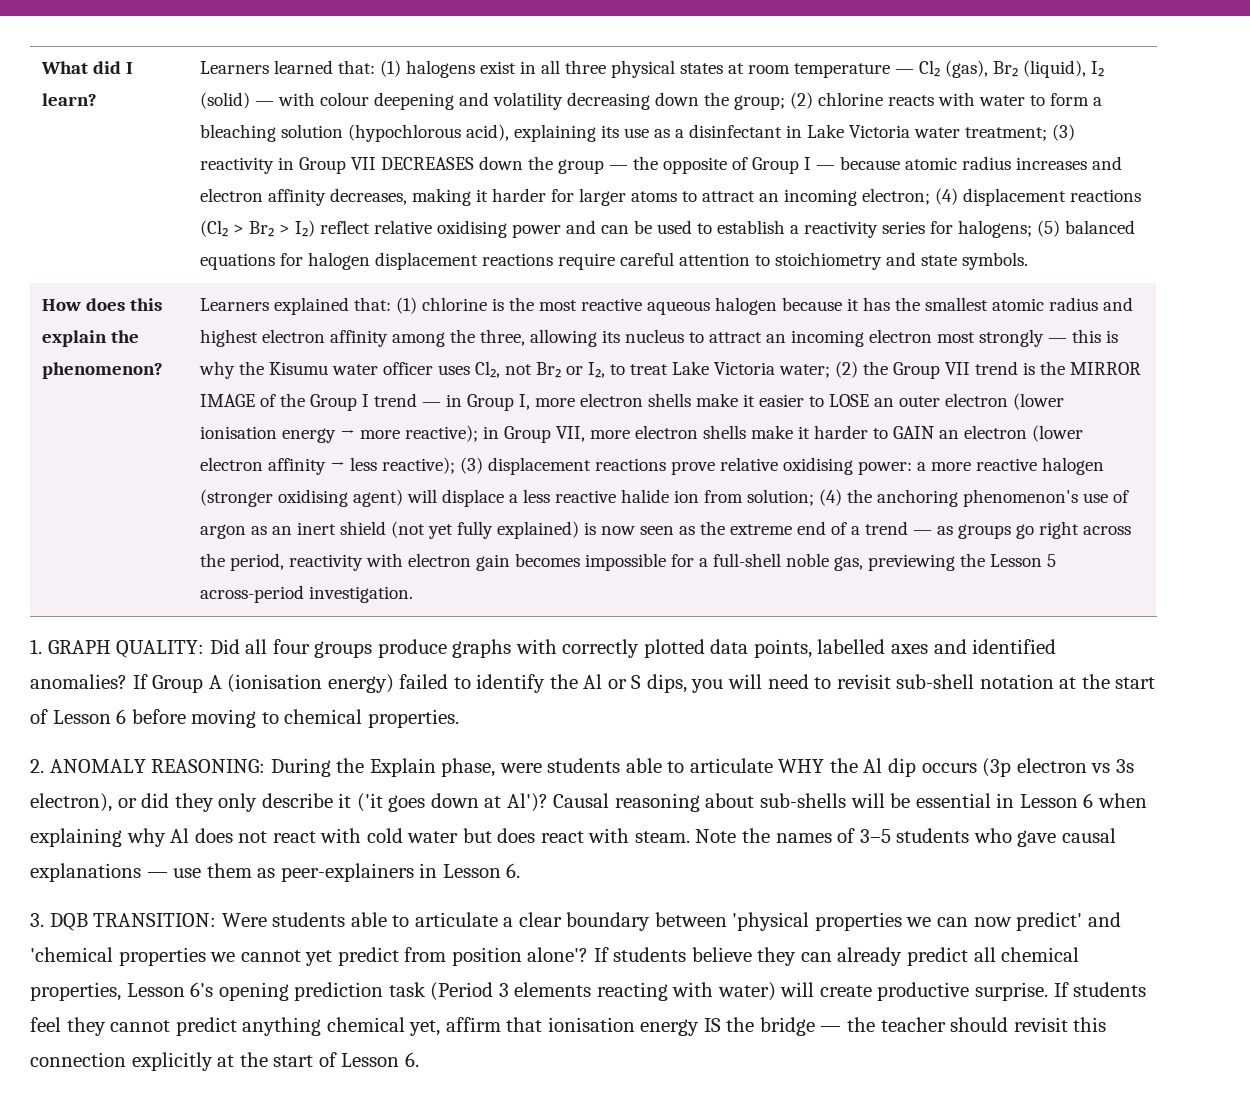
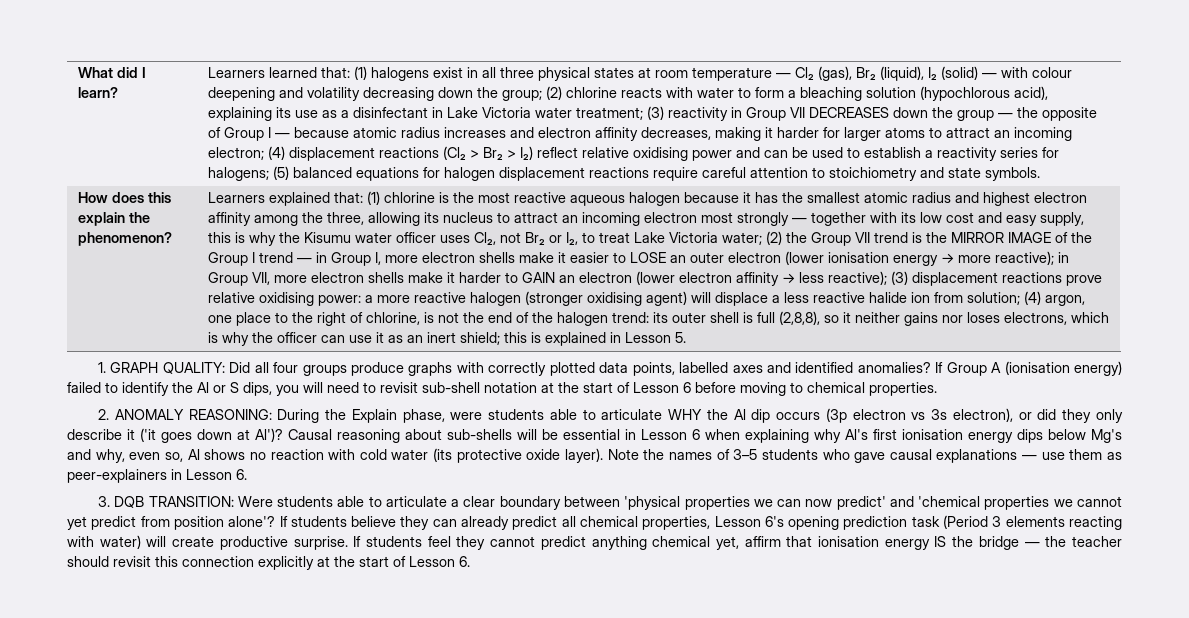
(1067, 340) none -> [810,212,1084,226] together with its low cost and easy supply,
[846,489,1129,507] [199,521,1131,539] [199,553,1056,571] [199,585,413,603] the anchoring phenomenon's use of argon as an inert shield (not yet fully explained) is now seen as the extreme end of a trend — as groups go right across the period, reactivity with electron gain becomes impossible for a full-shell noble gas, previewing the Lesson 5 across-period investigation. -> [1044,295,1085,306] [207,311,1109,326] [207,332,686,346] argon, one place to the right of chlorine, is not the end of the halogen trend: its outer shell is full (2,8,8), so it neither gains nor loses electrons, which is why the officer can use it as an inert shield; this is explained in Lesson 5.
[170,828,690,843] Al does not react with cold water but does react with steam. -> [845,429,1122,443] [67,448,604,463] Al's first ionisation energy dips below Mg's and why, even so, Al shows no reaction with cold water (its protective oxide layer).

